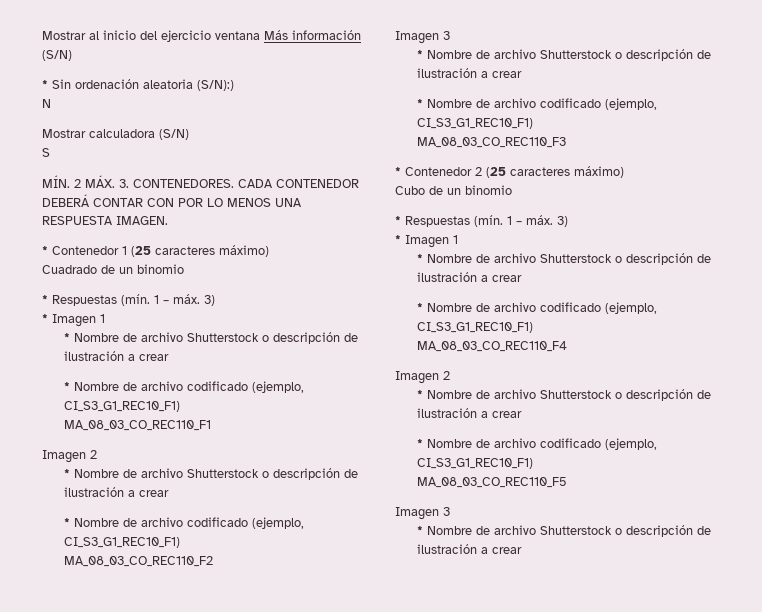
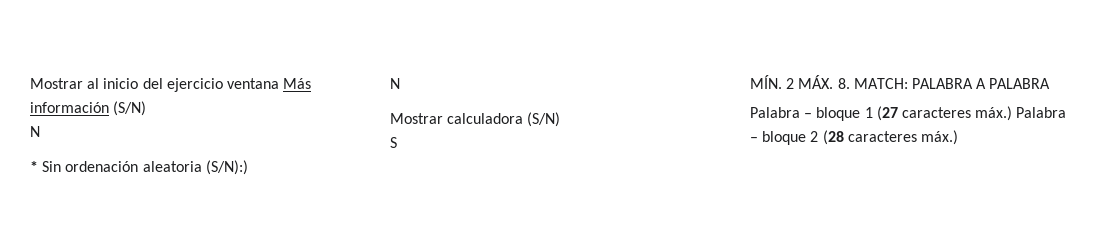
(72, 55) none -> [30,126,40,137] // N
[119,179,359,188] [42,194,302,207] [42,216,168,225] [42,245,269,257] [42,264,184,274] [42,294,215,306] [42,314,105,327] [63,332,358,344] [63,351,169,361] [63,381,304,393] [63,401,180,412] [63,420,211,431] [42,450,97,463] [63,468,358,480] [63,487,169,497] [63,517,304,529] [63,537,180,548] [63,556,213,567] [395,31,450,44] [416,49,711,61] [416,68,522,78] [416,98,657,110] [416,118,533,129] [416,137,566,148] [395,166,624,178] [395,185,512,195] [395,215,568,227] [395,235,458,248] [416,253,711,265] [416,272,522,282] [416,302,657,314] [416,322,533,333] [416,341,567,352] [395,371,450,384] [416,389,711,401] [416,408,522,418] [416,438,657,450] [416,458,533,469] [416,477,567,488] [395,507,450,520] [416,525,711,537] [416,544,522,554] 3. CONTENEDORES. CADA CONTENEDOR DEBERÁ CONTAR CON POR LO MENOS UNA RESPUESTA IMAGEN. // * Contenedor 1 (25 caracteres máximo) // Cuadrado de un binomio // * Respuestas (mín. 1 – máx. 3) // * Imagen 1 // * Nombre de archivo Shutterstock o descripción de ilustración a crear // * Nombre de archivo codificado (ejemplo, CI_S3_G1_REC10_F1) // MA_08_03_CO_REC110_F1 // Imagen 2 // * Nombre de archivo Shutterstock o descripción de ilustración a crear // * Nombre de archivo codificado (ejemplo, CI_S3_G1_REC10_F1) // MA_08_03_CO_REC110_F2 // Imagen 3 // * Nombre de archivo Shutterstock o descripción de ilustración a crear // * Nombre de archivo codificado (ejemplo, CI_S3_G1_REC10_F1) // MA_08_03_CO_REC110_F3 // * Contenedor 2 (25 caracteres máximo) // Cubo de un binomio // * Respuestas (mín. 1 – máx. 3) // * Imagen 1 // * Nombre de archivo Shutterstock o descripción de ilustración a crear // * Nombre de archivo codificado (ejemplo, CI_S3_G1_REC10_F1) // MA_08_03_CO_REC110_F4 // Imagen 2 // * Nombre de archivo Shutterstock o descripción de ilustración a crear // * Nombre de archivo codificado (ejemplo, CI_S3_G1_REC10_F1) // MA_08_03_CO_REC110_F5 // Imagen 3 // * Nombre de archivo Shutterstock o descripción de ilustración a crear -> [837,78,1051,89] [750,106,1067,121] [750,130,958,145] 8. MATCH: PALABRA A PALABRA // Palabra – bloque 1 (27 caracteres máx.) Palabra – bloque 2 (28 caracteres máx.)

